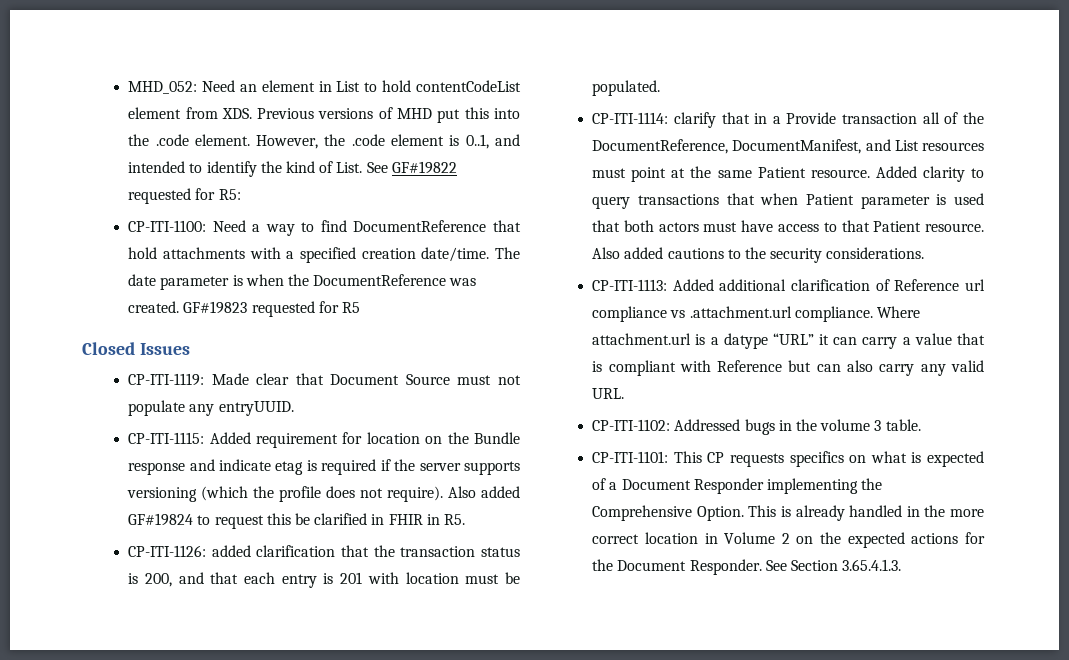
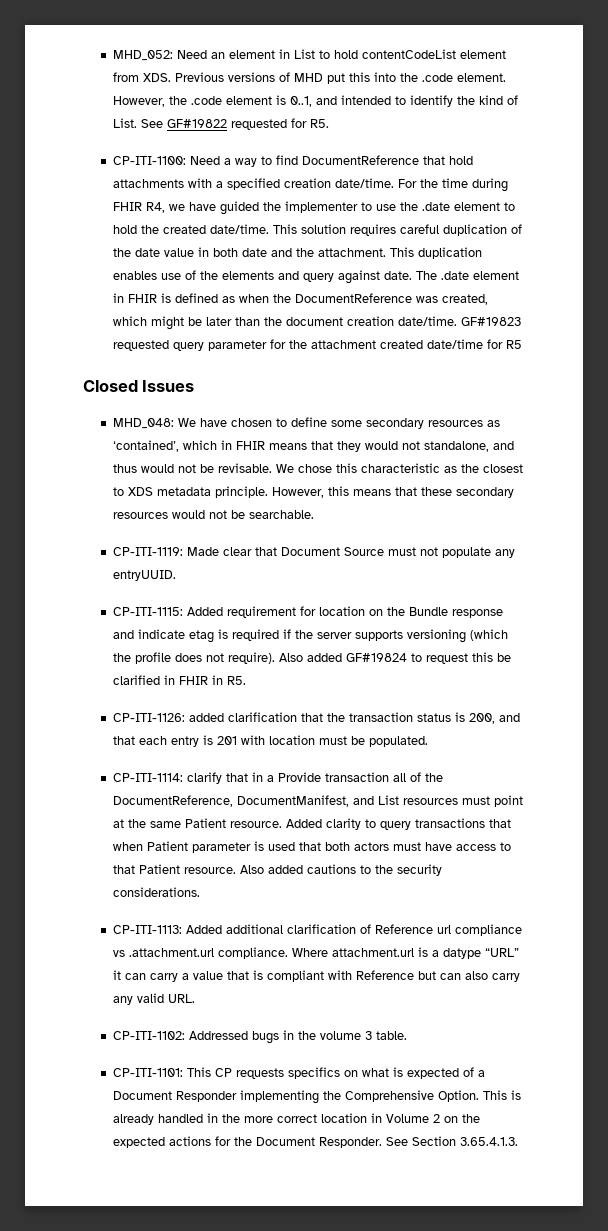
[218,189,241,200] R5: -> [309,119,329,128] R5.
[495,247,520,259] [128,274,477,290] [128,301,360,317] [82,342,190,355] The date parameter is when the DocumentReference was created. GF#19823 requested for R5 // Closed Issues -> [397,178,508,192] [112,201,515,215] [112,224,522,236] [112,247,482,259] [112,270,519,284] [112,293,488,305] [112,316,521,330] [112,339,522,351] [83,380,195,392] [112,417,500,429] [112,440,514,452] [112,463,523,473] [112,486,514,498] [112,510,314,519] For the time during FHIR R4, we have guided the implementer to use the .date element to hold the created date/time. This solution requires careful duplication of the date value in both date and the attachment. This duplication enables use of the elements and query against date. The .date element in FHIR is defined as when the DocumentReference was created, which might be later than the document creation date/time. GF#19823 requested query parameter for the attachment created date/time for R5 // Closed Issues // MHD_048: We have chosen to define some secondary resources as ‘contained’, which in FHIR means that they would not standalone, and thus would not be revisable. We chose this characteristic as the closest to XDS metadata principle. However, this means that these secondary resources would not be searchable.

